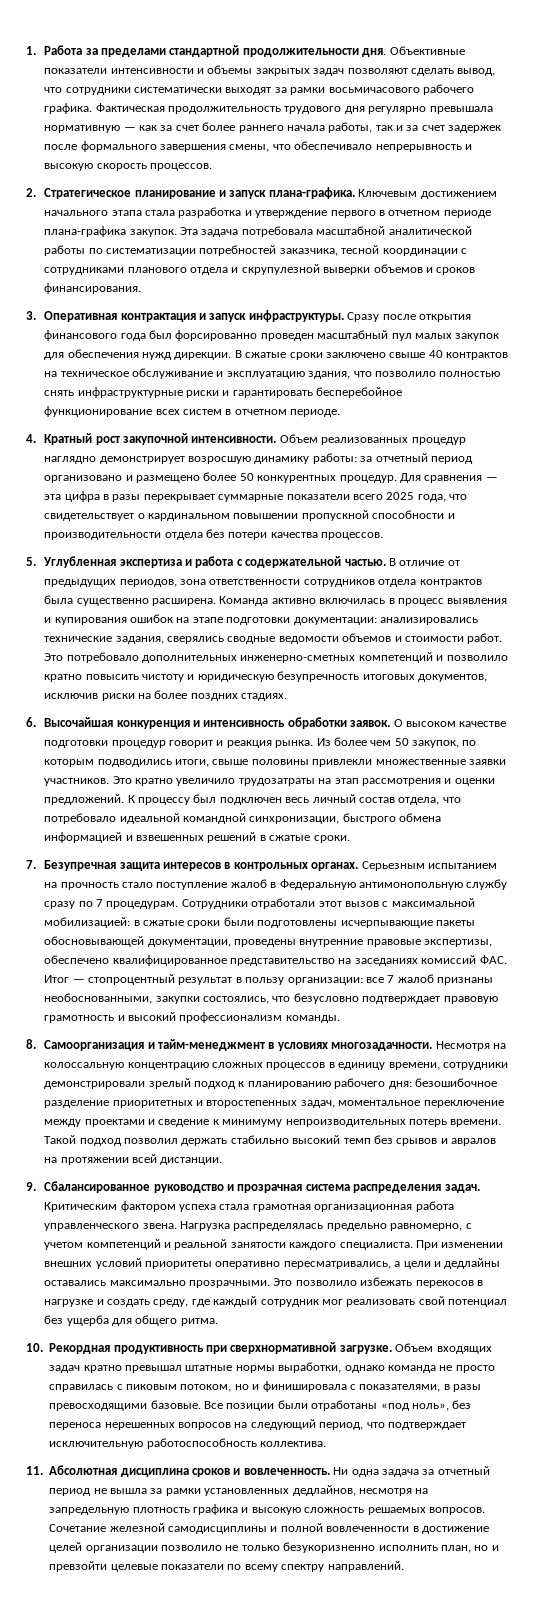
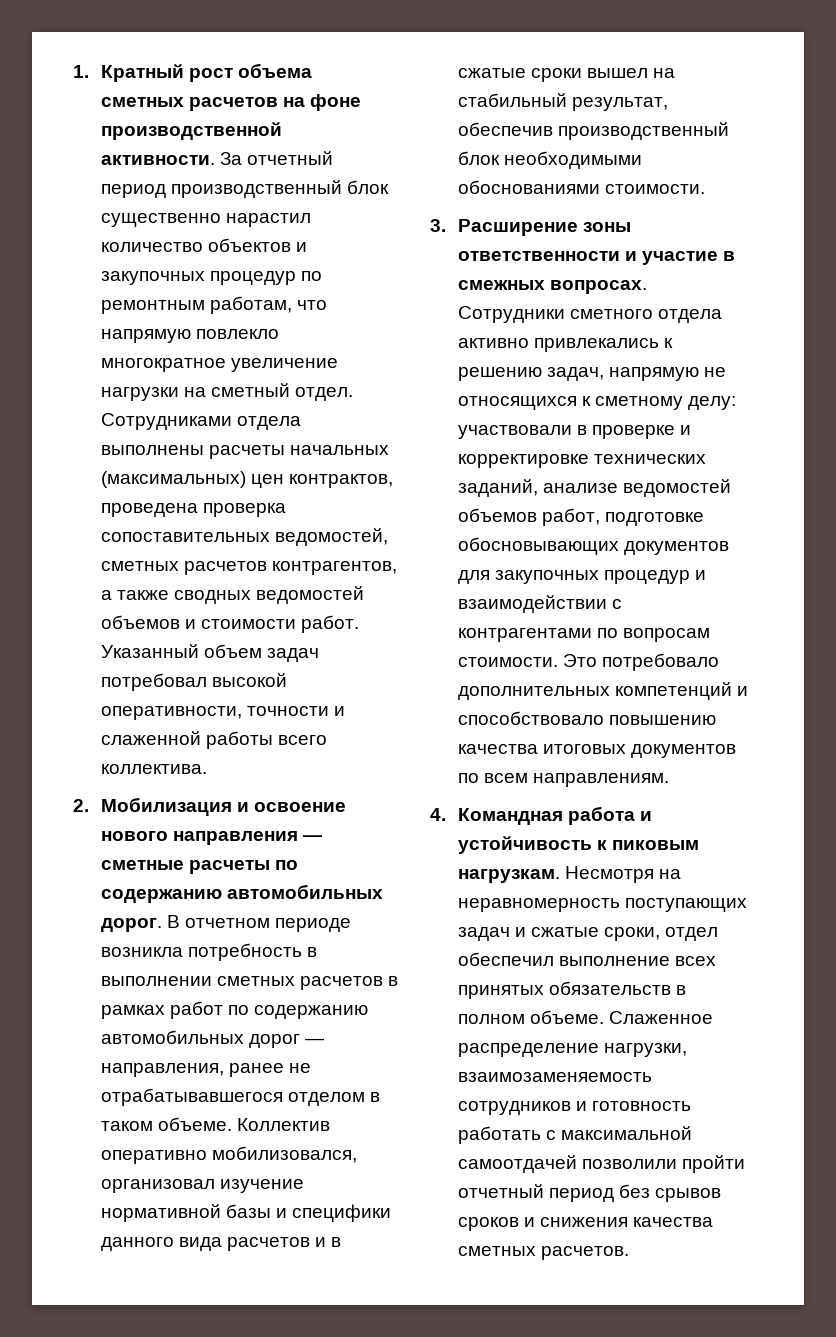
[44,45,465,57] [44,65,496,76] [44,84,474,95] [44,103,493,114] [44,122,502,133] [44,141,472,152] [44,163,213,171] [26,187,497,199] [44,207,491,218] [44,226,472,237] [44,245,467,256] [44,264,476,275] [44,283,142,294] [26,310,471,322] [44,330,500,341] [44,349,509,360] [44,368,501,379] [44,387,403,398] [44,406,341,417] [26,433,466,445] [44,453,473,464] [44,472,498,483] [44,491,468,502] [44,510,455,521] [44,529,384,540] [26,556,460,568] [44,579,482,587] [44,595,508,606] [44,614,478,625] [44,633,503,644] Работа за пределами стандартной продолжительности дня. Объективные показатели интенсивности и объемы закрытых задач позволяют сделать вывод, что сотрудники систематически выходят за рамки восьмичасового рабочего графика. Фактическая продолжительность трудового дня регулярно превышала нормативную — как за счет более раннего начала работы, так и за счет задержек после формального завершения смены, что обеспечивало непрерывность и высокую скорость процессов. // 2. Стратегическое планирование и запуск плана-графика. Ключевым достижением начального этапа стала разработка и утверждение первого в отчетном периоде плана-графика закупок. Эта задача потребовала масштабной аналитической работы по систематизации потребностей заказчика, тесной координации с сотрудниками планового отдела и скрупулезной выверки объемов и сроков финансирования. // 3. Оперативная контрактация и запуск инфраструктуры. Сразу после открытия финансового года был форсированно проведен масштабный пул малых закупок для обеспечения нужд дирекции. В сжатые сроки заключено свыше 40 контрактов на техническое обслуживание и эксплуатацию здания, что позволило полностью снять инфраструктурные риски и гарантировать бесперебойное функционирование всех систем в отчетном периоде. // 4. Кратный рост закупочной интенсивности. Объем реализованных процедур наглядно демонстрирует возросшую динамику работы: за отчетный период организовано и размещено более 50 конкурентных процедур. Для сравнения — эта цифра в разы перекрывает суммарные показатели всего 2025 года, что свидетельствует о кардинальном повышении пропускной способности и производительности отдела без потери качества процессов. // 5. Углубленная экспертиза и работа с содержательной частью. В отличие от предыдущих периодов, зона ответственности сотрудников отдела контрактов была существенно расширена. Команда активно включилась в процесс выявления и купирования ошибок на этапе подготовки документации: анализировались технические задания, сверялись сводные ведомости объемов и стоимости работ. -> [100,63,312,82] [100,94,361,111] [100,122,282,140] [100,151,333,165] [100,180,389,198] [100,213,311,227] [100,238,307,252] [100,271,322,285] [100,296,327,314] [100,329,279,343] [100,358,338,372] [100,383,353,401] [100,413,301,430] [100,445,389,459] [100,471,393,488] [100,503,286,517] [100,528,388,546] [100,561,397,575] [100,586,364,604] [100,615,359,633] [100,644,319,662] [100,673,287,691] [100,706,345,720] [100,731,327,749] [100,764,207,774] [73,797,346,816] [100,831,322,845] [100,860,298,874] [100,884,383,903] [100,915,351,932] [100,943,317,961] [100,976,398,990] [100,1001,368,1019] [100,1030,324,1048] [100,1063,311,1077] [100,1088,380,1106] [100,1117,330,1131] [100,1146,357,1164] [100,1179,304,1193] [100,1204,391,1222] [100,1237,342,1251] [457,68,675,82] [457,93,668,111] [457,122,729,140] [457,151,642,169] [457,180,705,194] [430,219,631,236] [457,251,735,265] [457,280,647,294] [457,306,722,323] [457,338,673,352] [457,367,726,381] [457,396,736,410] [457,425,691,439] [457,454,706,468] [457,479,731,497] [457,508,704,526] [457,537,729,555] [457,570,706,584] [457,595,622,613] [457,628,710,642] [457,657,558,667] Кратный рост объема сметных расчетов на фоне производственной активности. За отчетный период производственный блок существенно нарастил количество объектов и закупочных процедур по ремонтным работам, что напрямую повлекло многократное увеличение нагрузки на сметный отдел. Сотрудниками отдела выполнены расчеты начальных (максимальных) цен контрактов, проведена проверка сопоставительных ведомостей, сметных расчетов контрагентов, а также сводных ведомостей объемов и стоимости работ. Указанный объем задач потребовал высокой оперативности, точности и слаженной работы всего коллектива. // 2. Мобилизация и освоение нового направления — сметные расчеты по содержанию автомобильных дорог. В отчетном периоде возникла потребность в выполнении сметных расчетов в рамках работ по содержанию автомобильных дорог — направления, ранее не отрабатывавшегося отделом в таком объеме. Коллектив оперативно мобилизовался, организовал изучение нормативной базы и специфики данного вида расчетов и в сжатые сроки вышел на стабильный результат, обеспечив производственный блок необходимыми обоснованиями стоимости. // 3. Расширение зоны ответственности и участие в смежных вопросах. Сотрудники сметного отдела активно привлекались к решению задач, напрямую не относящихся к сметному делу: участвовали в проверке и корректировке технических заданий, анализе ведомостей объемов работ, подготовке обосновывающих документов для закупочных процедур и взаимодействии с контрагентами по вопросам стоимости.
[240,652,508,663] [44,671,487,682] [44,690,288,701] [26,717,507,729] [44,737,477,748] [44,759,506,767] [44,776,495,786] [44,794,461,805] [44,813,442,824] [44,832,350,843] [26,860,497,871] [44,879,508,890] [44,898,475,909] [44,917,475,928] [44,936,493,947] [44,955,507,966] [44,974,494,985] [44,993,498,1004] [44,1012,340,1023] [26,1039,506,1051] [44,1062,508,1070] [44,1078,497,1089] [44,1100,504,1108] [44,1119,502,1127] [44,1135,497,1146] [44,1154,223,1165] [26,1181,480,1193] [44,1201,454,1212] [44,1221,472,1231] [44,1239,504,1250] [44,1258,501,1269] [44,1277,483,1288] [44,1296,508,1307] [44,1315,218,1326] [26,1342,492,1354] [49,1362,495,1373] [49,1381,481,1392] [49,1400,472,1411] [49,1419,466,1430] [49,1438,326,1449] [26,1465,490,1477] [49,1485,429,1496] [49,1504,485,1515] [49,1523,489,1534] [49,1542,499,1553] [49,1561,404,1572] инженерно-сметных компетенций и позволило кратно повысить чистоту и юридическую безупречность итоговых документов, исключив риски на более поздних стадиях. // 6. Высочайшая конкуренция и интенсивность обработки заявок. О высоком качестве подготовки процедур говорит и реакция рынка. Из более чем 50 закупок, по которым подводились итоги, свыше половины привлекли множественные заявки участников. Это кратно увеличило трудозатраты на этап рассмотрения и оценки предложений. К процессу был подключен весь личный состав отдела, что потребовало идеальной командной синхронизации, быстрого обмена информацией и взвешенных решений в сжатые сроки. // 7. Безупречная защита интересов в контрольных органах. Серьезным испытанием на прочность стало поступление жалоб в Федеральную антимонопольную службу сразу по 7 процедурам. Сотрудники отработали этот вызов с максимальной мобилизацией: в сжатые сроки были подготовлены исчерпывающие пакеты обосновывающей документации, проведены внутренние правовые экспертизы, обеспечено квалифицированное представительство на заседаниях комиссий ФАС. Итог — стопроцентный результат в пользу организации: все 7 жалоб признаны необоснованными, закупки состоялись, что безусловно подтверждает правовую грамотность и высокий профессионализм команды. // 8. Самоорганизация и тайм-менеджмент в условиях многозадачности. Несмотря на колоссальную концентрацию сложных процессов в единицу времени, сотрудники демонстрировали зрелый подход к планированию рабочего дня: безошибочное разделение приоритетных и второстепенных задач, моментальное переключение между проектами и сведение к минимуму непроизводительных потерь времени. Такой подход позволил держать стабильно высокий темп без срывов и авралов на протяжении всей дистанции. // 9. Сбалансированное руководство и прозрачная система распределения задач. Критическим фактором успеха стала грамотная организационная работа управленческого звена. Нагрузка распределялась предельно равномерно, с учетом компетенций и реальной занятости каждого специалиста. При изменении внешних условий приоритеты оперативно пересматривались, а цели и дедлайны оставались максимально прозрачными. Это позволило избежать перекосов в нагрузке и создать среду, где каждый сотрудник мог реализовать свой потенциал без ущерба для общего ритма. // 10. Рекордная продуктивность при сверхнормативной загрузке. Объем входящих задач кратно превышал штатные нормы выработки, однако команда не просто справилась с пиковым потоком, но и финишировала с показателями, в разы превосходящими базовые. Все позиции были отработаны «под ноль», без переноса нерешенных вопросов на следующий период, что подтверждает исключительную работоспособность коллектива. // 11. Абсолютная дисциплина сроков и вовлеченность. Ни одна задача за отчетный период не вышла за рамки установленных дедлайнов, несмотря на запредельную плотность графика и высокую сложность решаемых вопросов. Сочетание железной самодисциплины и полной вовлеченности в достижение целей организации позволило не только безукоризненно исполнить план, но и превзойти целевые показатели по всему спектру направлений. -> [614,682,748,700] [457,711,716,725] [457,744,736,758] [457,773,669,787] [430,806,652,825] [457,836,699,854] [457,866,681,883] [457,898,747,912] [457,927,719,941] [457,952,716,966] [457,981,686,999] [457,1010,713,1024] [457,1043,687,1057] [457,1072,652,1082] [457,1101,691,1115] [457,1126,692,1144] [457,1155,745,1173] [457,1184,721,1202] [457,1217,713,1231] [457,1246,629,1260] компетенций и способствовало повышению качества итоговых документов по всем направлениям. // 4. Командная работа и устойчивость к пиковым нагрузкам. Несмотря на неравномерность поступающих задач и сжатые сроки, отдел обеспечил выполнение всех принятых обязательств в полном объеме. Слаженное распределение нагрузки, взаимозаменяемость сотрудников и готовность работать с максимальной самоотдачей позволили пройти отчетный период без срывов сроков и снижения качества сметных расчетов.

